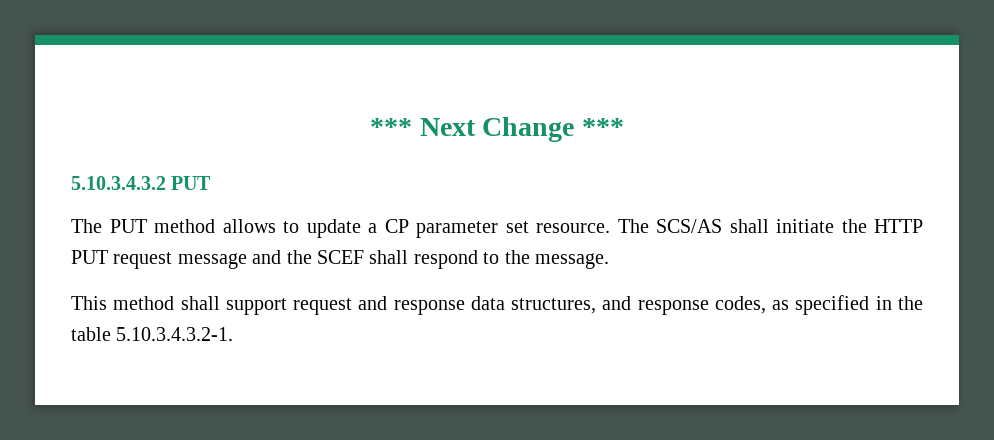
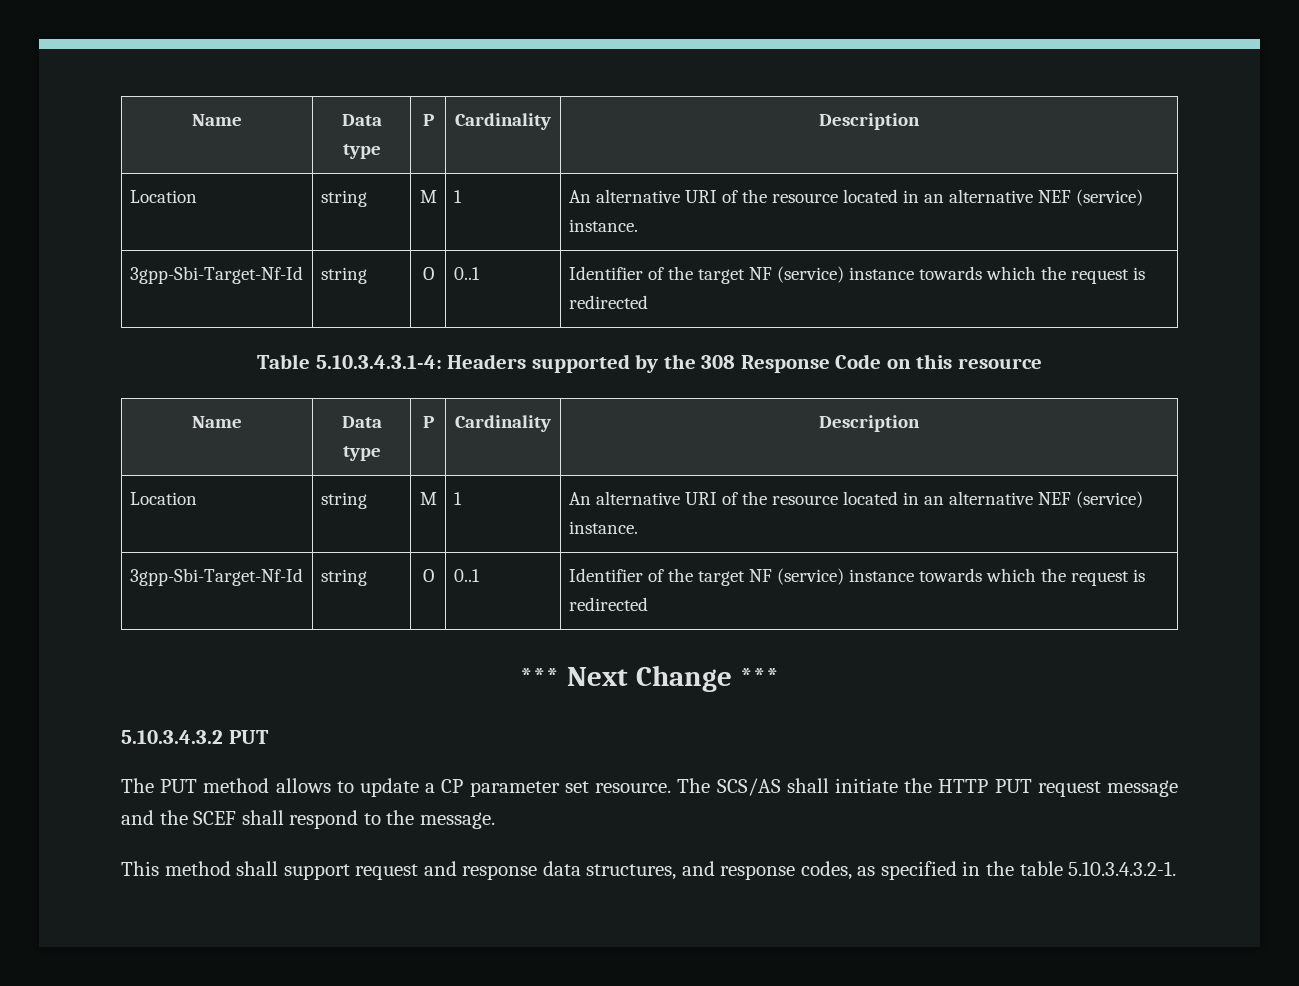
(370, 127) none -> [192,114,242,126] [341,114,382,126] [342,144,381,159] [422,114,434,126] [455,113,551,130] [819,113,920,130] [129,190,197,203] [320,190,367,207] [419,190,437,203] [453,190,462,203] [568,189,1143,206] [568,219,638,232] [129,266,303,284] [320,267,367,284] [422,267,434,280] [453,267,480,280] [568,266,1145,284] [568,295,648,309] [257,354,1042,373] [192,416,242,428] [341,416,382,428] [342,446,381,461] [422,416,434,428] [455,415,551,432] [819,415,920,432] [129,492,197,505] [320,492,367,509] [419,492,437,505] [453,492,462,505] [568,491,1143,508] [568,521,638,534] [129,568,303,586] [320,569,367,586] [422,569,434,582] [453,569,480,582] [568,568,1145,586] [568,597,648,611] Name | Data type | P | Cardinality | Description // Location | string | M | 1 | An alternative URI of the resource located in an alternative NEF (service) instance. // 3gpp-Sbi-Target-Nf-Id | string | O | 0..1 | Identifier of the target NF (service) instance towards which the request is redirected // Table 5.10.3.4.3.1-4: Headers supported by the 308 Response Code on this resource // Name | Data type | P | Cardinality | Description // Location | string | M | 1 | An alternative URI of the resource located in an alternative NEF (service) instance. // 3gpp-Sbi-Target-Nf-Id | string | O | 0..1 | Identifier of the target NF (service) instance towards which the request is redirected //

